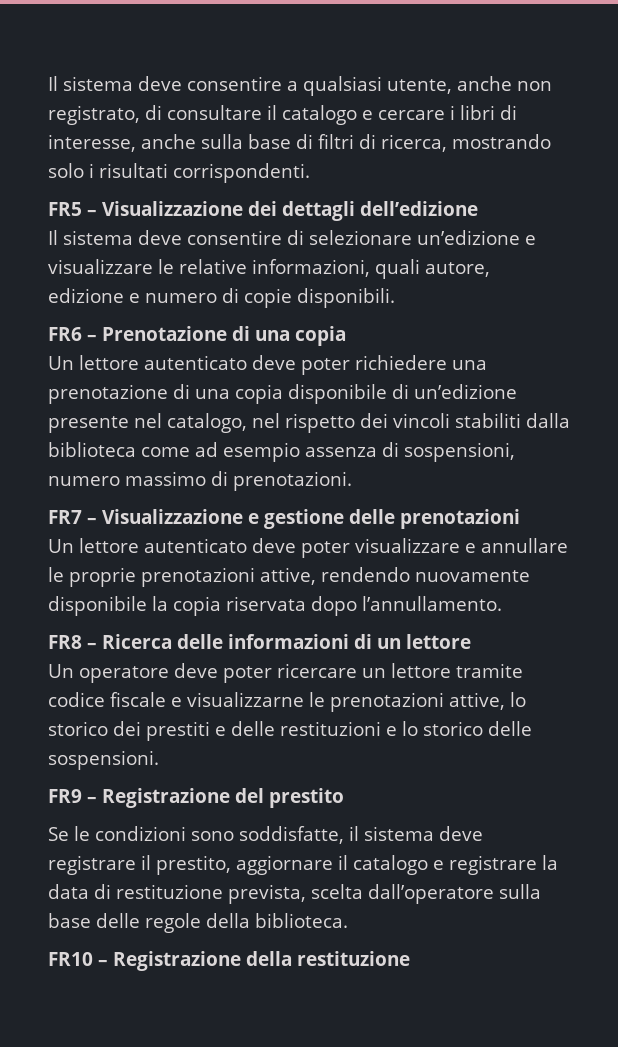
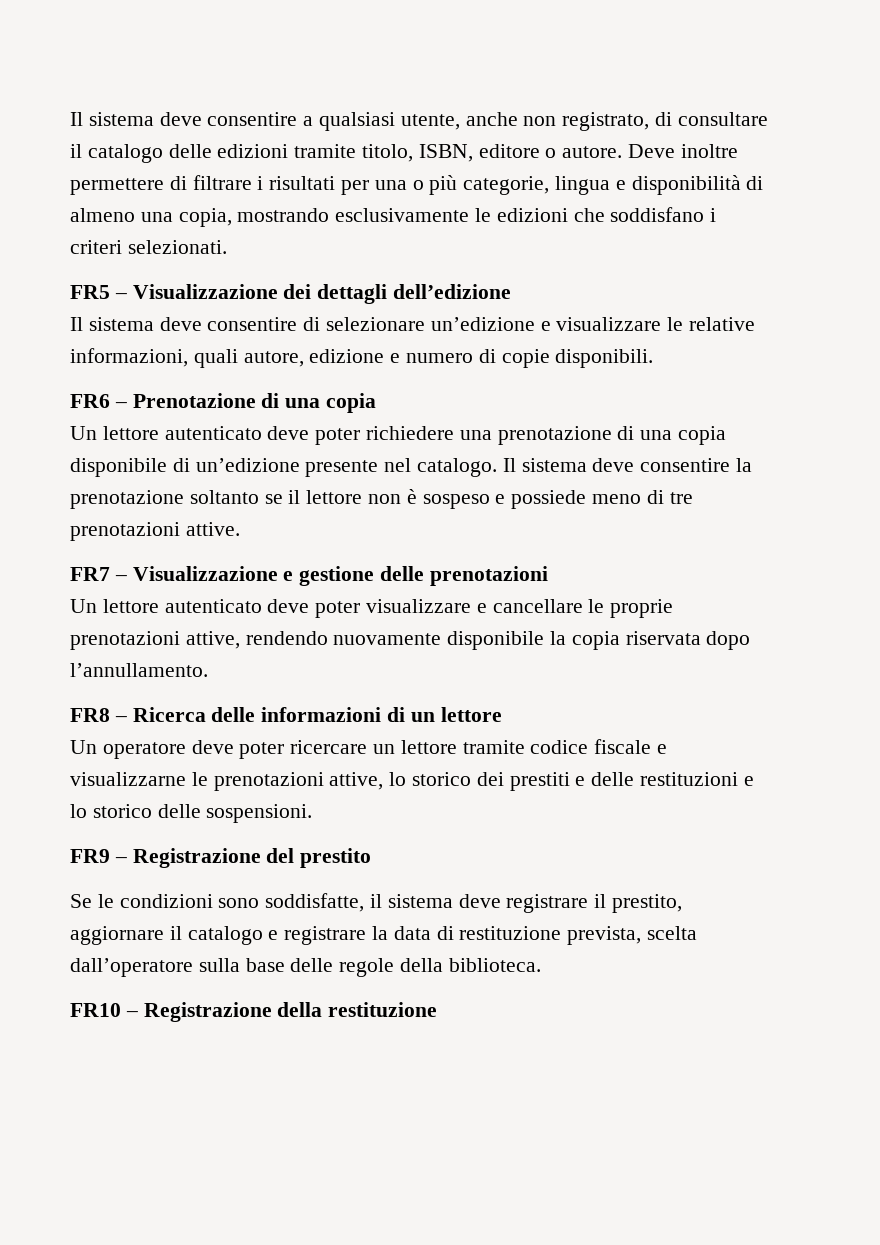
[362,105,517,120] [48,134,551,152] [48,163,310,183] e cercare i libri di interesse, anche sulla base di filtri di ricerca, mostrando solo i risultati corrispondenti. -> [168,144,738,162] [70,175,764,195] [70,207,717,227] [70,240,227,254] delle edizioni tramite titolo, ISBN, editore o autore. Deve inoltre permettere di filtrare i risultati per una o più categorie, lingua e disponibilità di almeno una copia, mostrando esclusivamente le edizioni che soddisfano i criteri selezionati.
[167,413,570,433] [48,442,515,462] [48,471,352,491] catalogo, nel rispetto dei vincoli stabiliti dalla biblioteca come ad esempio assenza di sospensioni, numero massimo di prenotazioni. -> [417,458,753,477] [70,489,693,509] [70,522,240,541] catalogo. Il sistema deve consentire la prenotazione soltanto se il lettore non è sospeso e possiede meno di tre prenotazioni attive.
[481,538,568,553] annullare -> [492,599,583,613] cancellare

